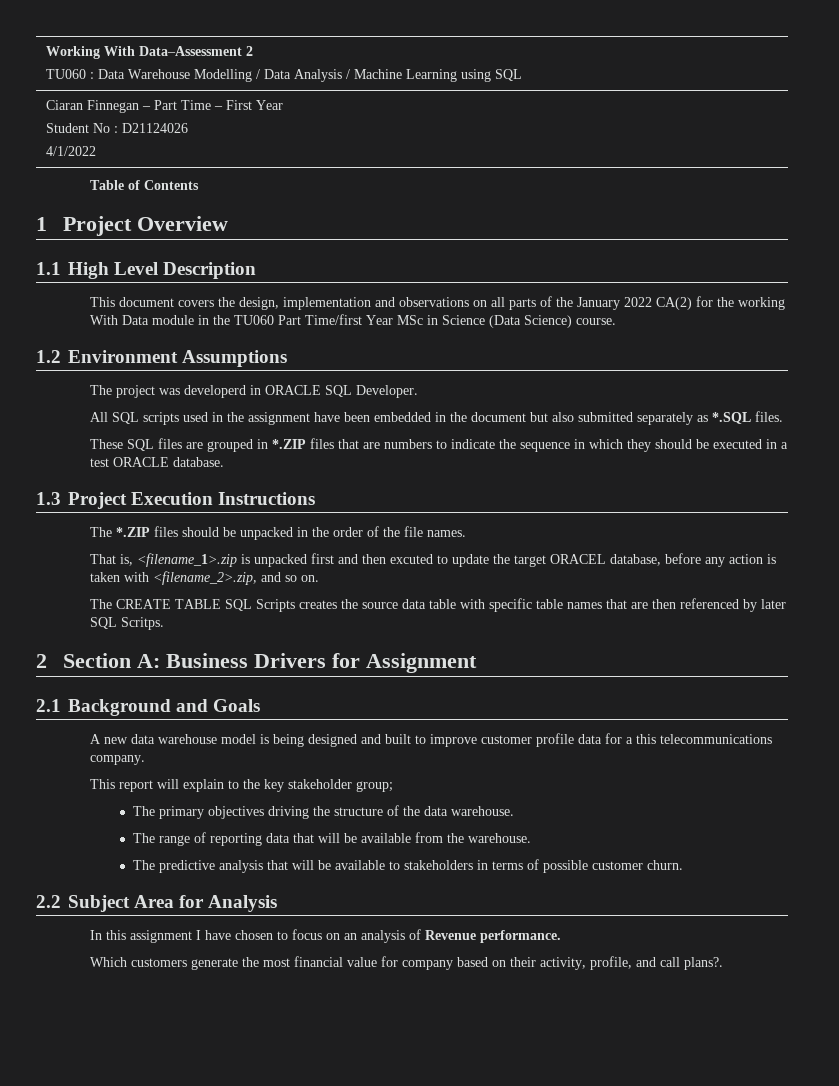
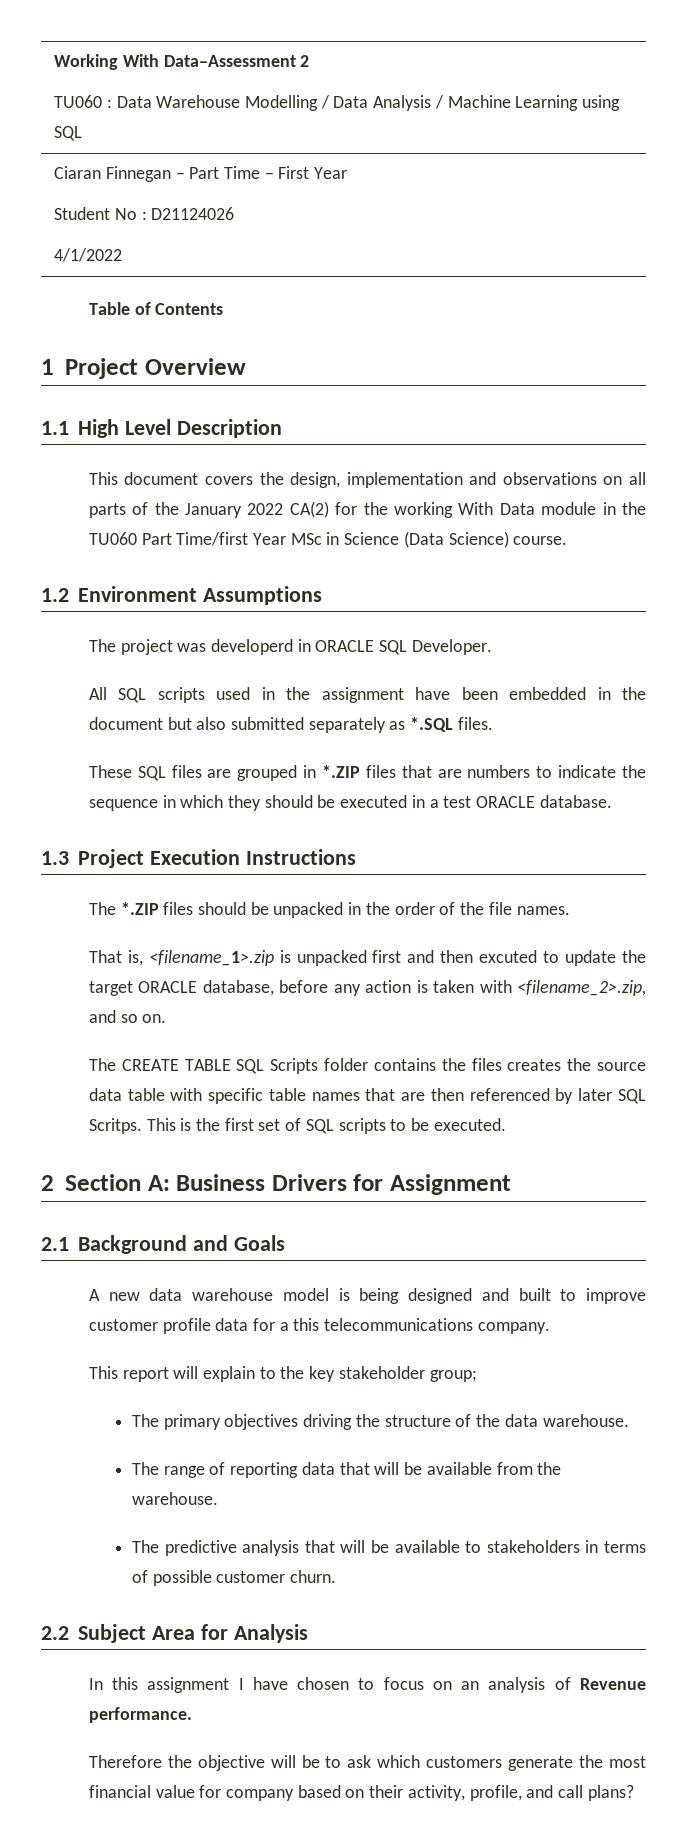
[550,554,607,564] ORACEL -> [138,981,198,993] ORACLE
(296, 605) none -> [323,1058,502,1071] folder contains the files
(165, 623) none -> [146,1118,506,1134] This is the first set of SQL scripts to be executed.
[90,957,128,967] Which -> [88,1755,421,1771] Therefore the objective will be to ask which
[684,957,724,970] plans?. -> [587,1785,634,1801] plans?

